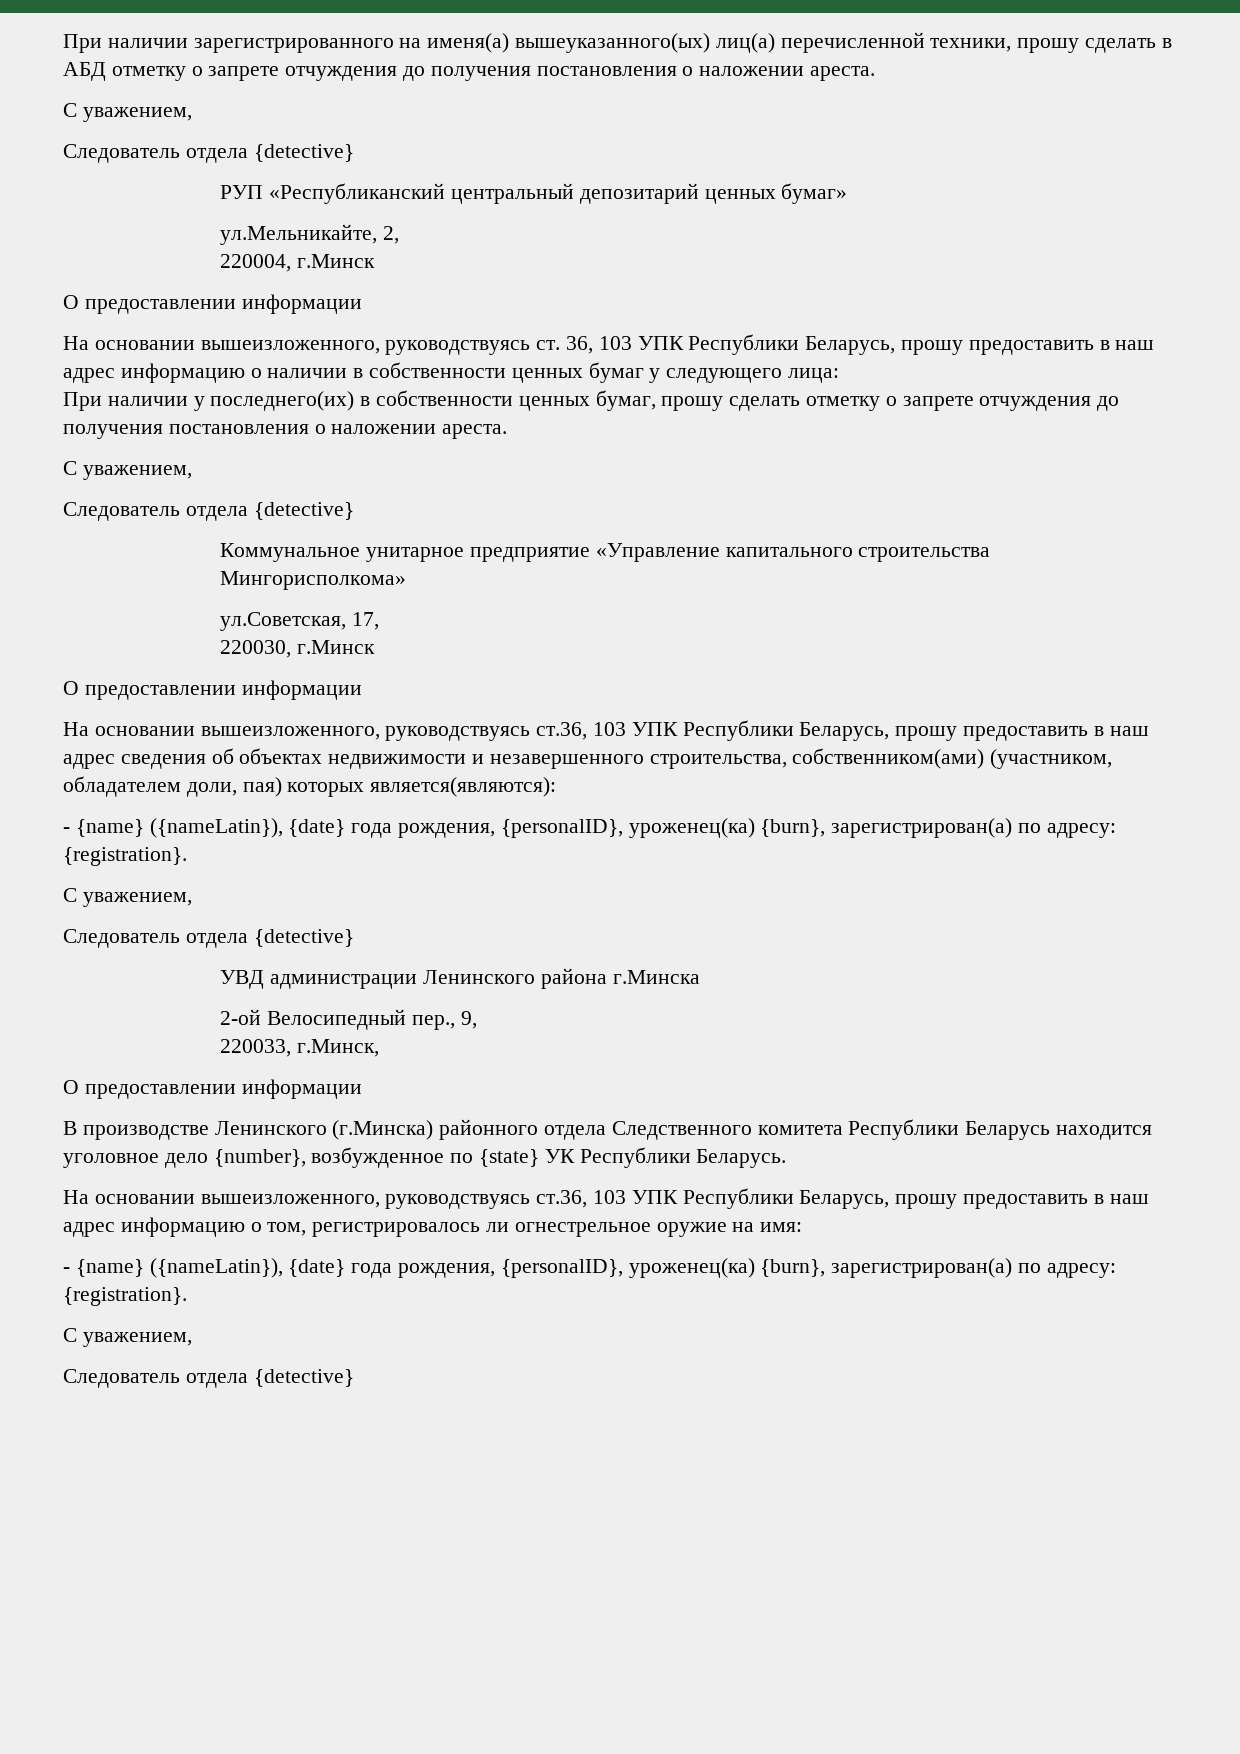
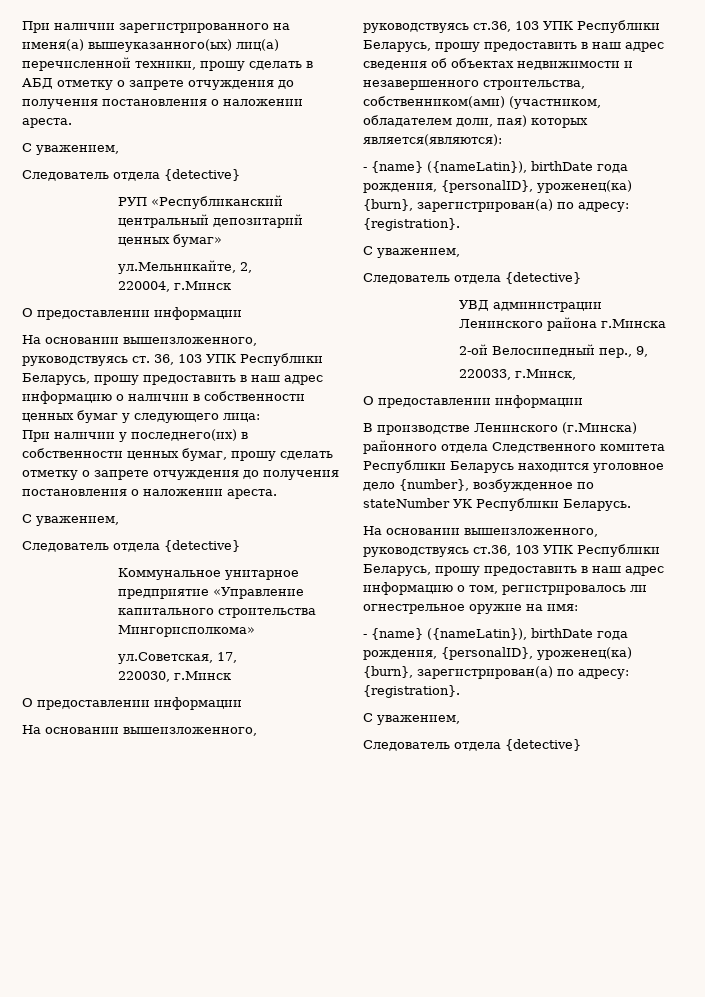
[288,819,346,837] {date} -> [531,161,593,171] birthDate
[479,1149,540,1167] {state} -> [363,498,450,508] stateNumber
[288,1259,346,1277] {date} -> [531,628,593,638] birthDate

